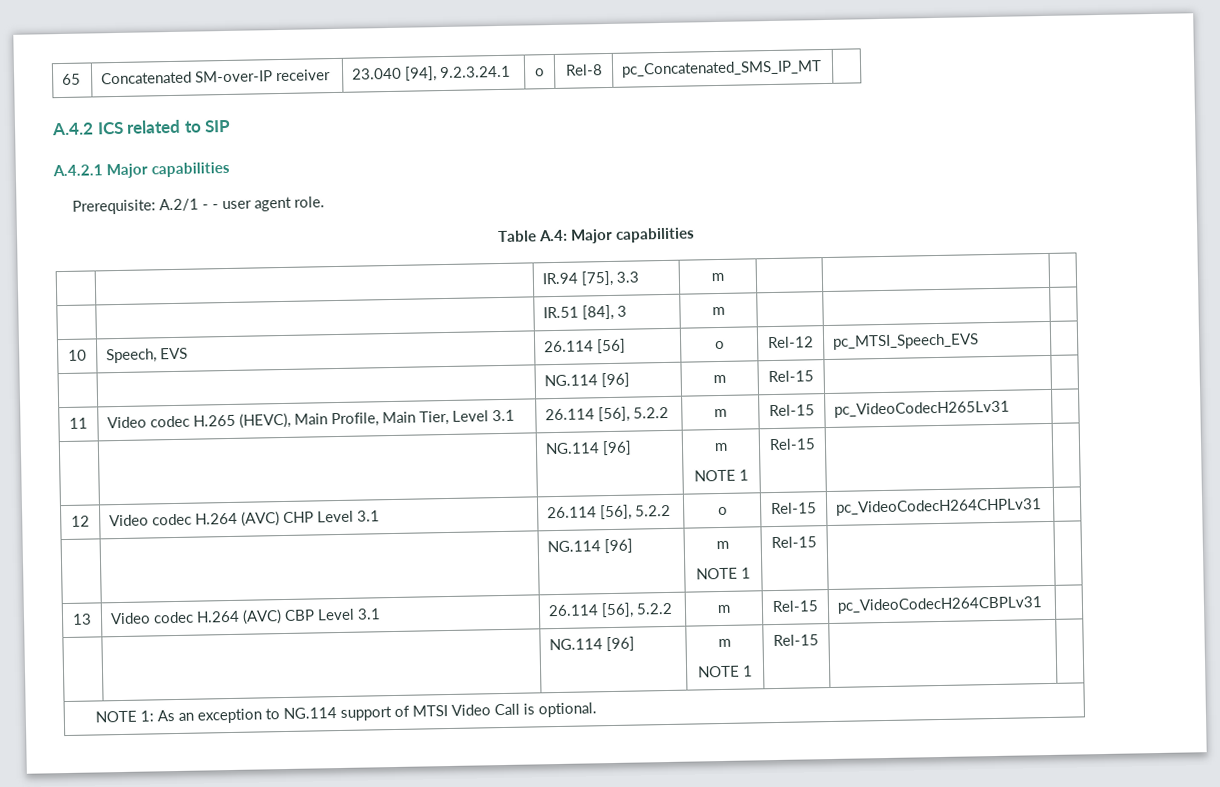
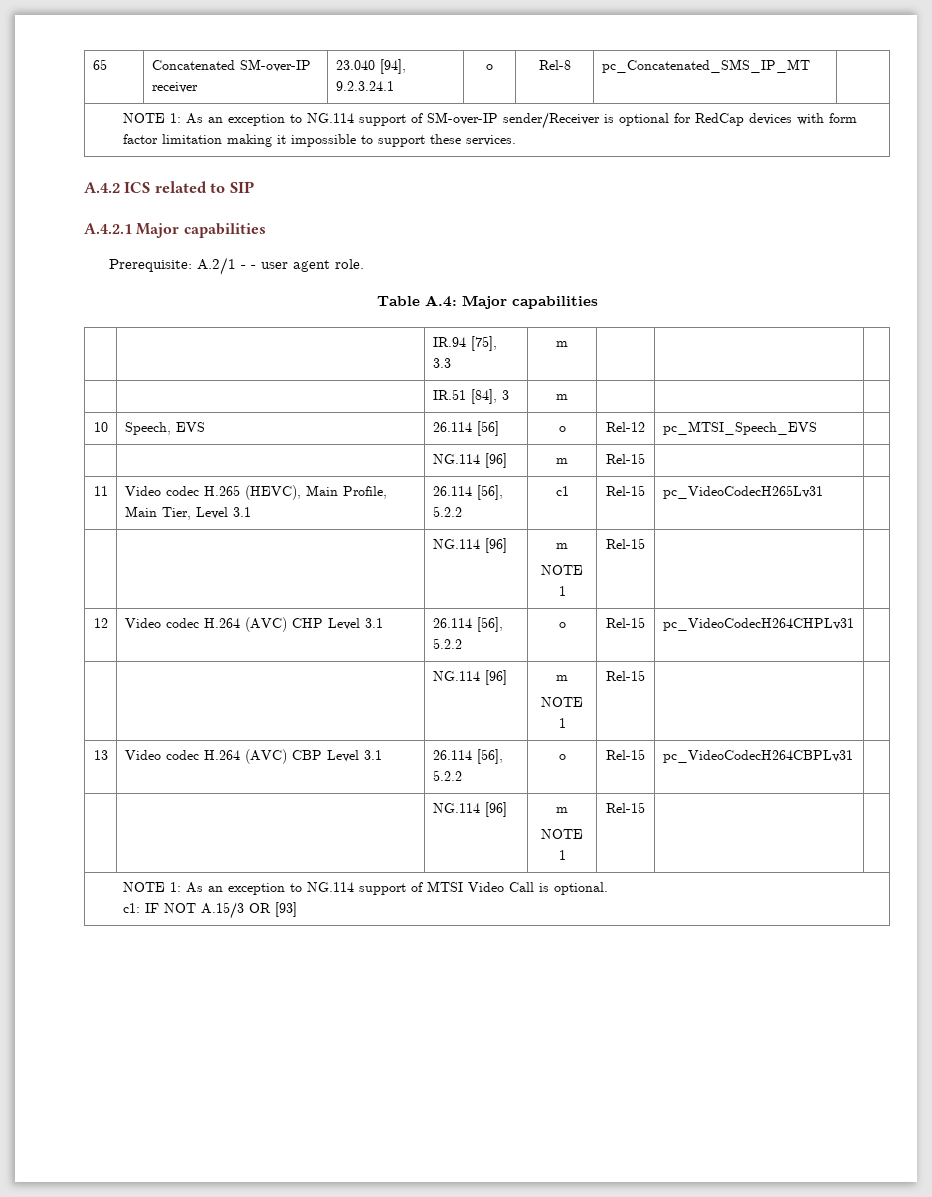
(823, 69) none -> [123,112,858,129] [123,134,517,147] // NOTE 1: As an exception to NG.114 support of SM-over-IP sender/Receiver is optional for RedCap devices with form factor limitation making it impossible to support these services.
[714,408,727,418] m -> [555,486,569,496] c1
[717,604,731,614] m -> [558,754,566,760] o
(597, 710) none -> [123,902,298,919] // c1: IF NOT A.15/3 OR [93]

